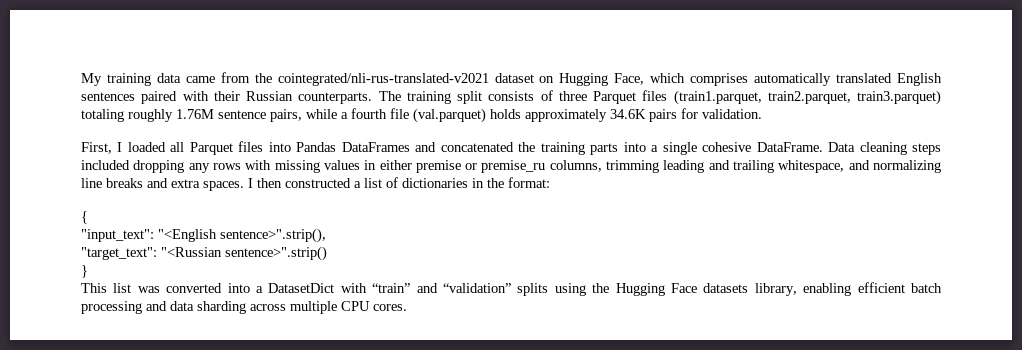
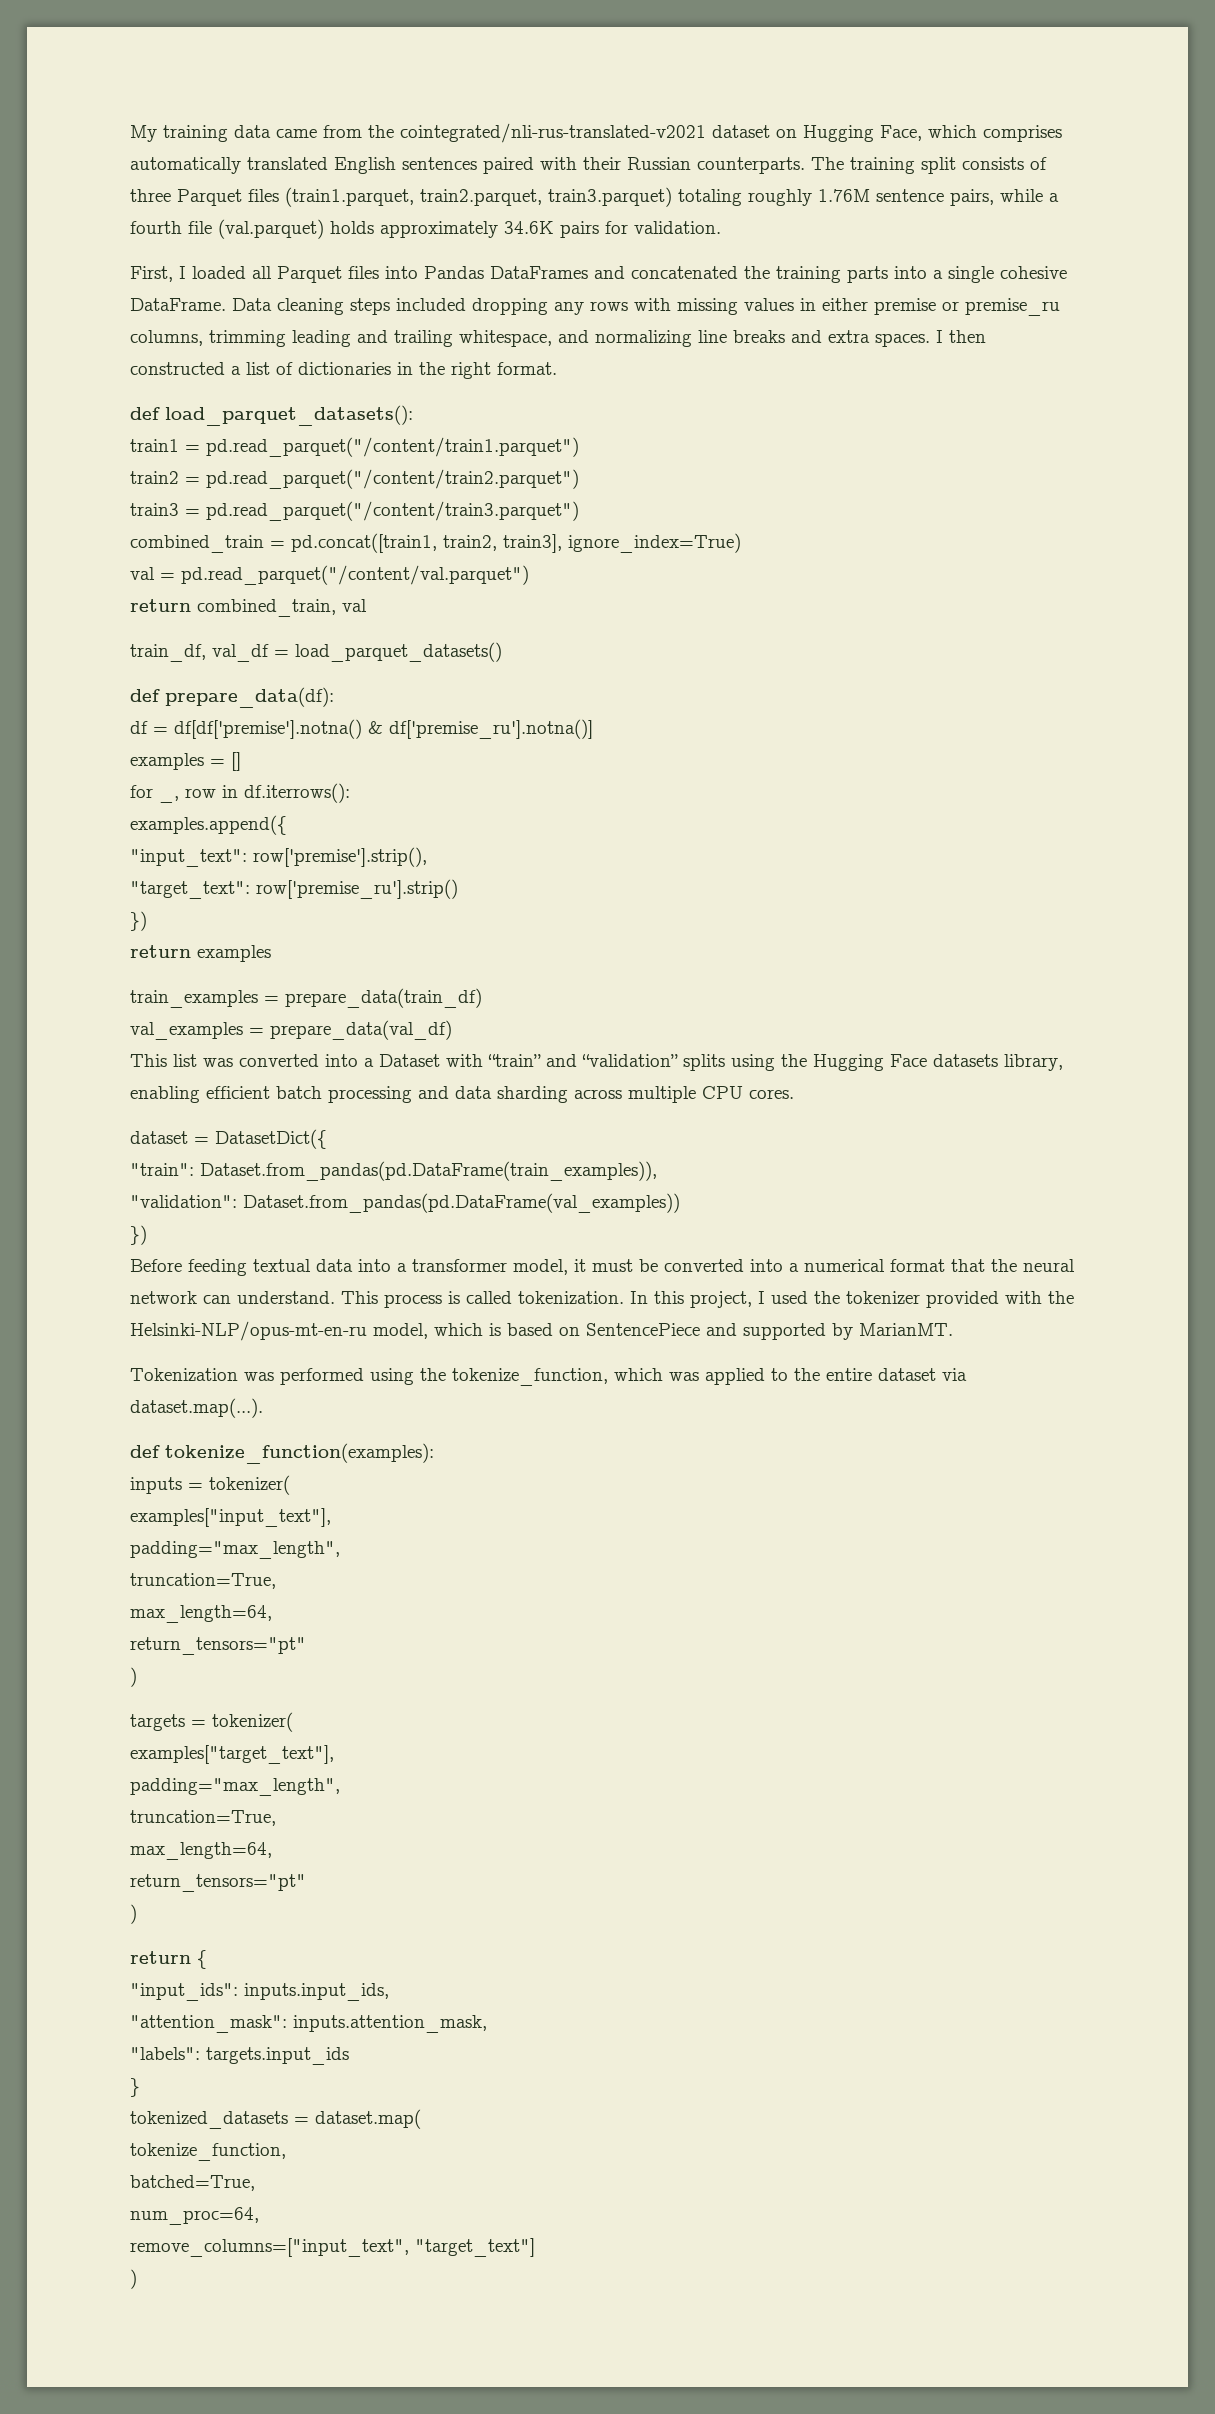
[508,177,550,188] [81,211,88,224] format: // { -> [451,362,557,379] [130,405,413,426] [130,437,579,457] [130,469,579,489] [130,501,579,521] [130,533,741,553] [130,565,529,585] [130,599,367,617] [130,642,502,662] [130,687,334,708] [130,719,593,739] [130,752,241,771] [130,783,350,803] [130,815,287,835] right format. // def load_parquet_datasets(): // train1 = pd.read_parquet("/content/train1.parquet") // train2 = pd.read_parquet("/content/train2.parquet") // train3 = pd.read_parquet("/content/train3.parquet") // combined_train = pd.concat([train1, train2, train3], ignore_index=True) // val = pd.read_parquet("/content/val.parquet") // return combined_train, val // train_df, val_df = load_parquet_datasets() // def prepare_data(df): // df = df[df['premise'].notna() & df['premise_ru'].notna()] // examples = [] // for _, row in df.iterrows(): // examples.append({
[158,228,326,243] "<English sentence>".strip(), -> [253,847,427,867] row['premise'].strip(),
[161,246,327,261] [81,265,88,278] "<Russian sentence>".strip() // } -> [256,879,458,899] [130,911,147,931] [130,945,271,962] [130,988,482,1008] [130,1020,452,1040] row['premise_ru'].strip() // }) // return examples // train_examples = prepare_data(train_df) // val_examples = prepare_data(val_df)
[268,283,335,293] DatasetDict -> [379,1054,440,1067] Dataset
(407, 307) none -> [130,1129,327,1149] [130,1161,657,1181] [130,1193,680,1213] [130,1225,147,1245] [130,1259,1075,1276] [130,1291,1074,1308] [130,1321,953,1341] [130,1368,967,1386] [130,1398,263,1418] [130,1443,434,1464] [130,1475,290,1495] [130,1508,331,1527] [130,1541,340,1559] [130,1573,276,1589] [130,1605,272,1623] [130,1637,306,1655] [130,1667,137,1687] [130,1712,293,1732] [130,1745,334,1764] [130,1778,340,1796] [130,1810,276,1826] [130,1842,272,1860] [130,1874,306,1892] [130,1904,137,1924] [130,1950,207,1969] [130,1983,389,2001] [130,2015,487,2033] [130,2047,349,2065] [130,2078,140,2097] [130,2109,421,2129] [130,2143,286,2161] [130,2175,255,2191] [130,2207,259,2225] [130,2238,535,2257] [130,2269,137,2289] // dataset = DatasetDict({ // "train": Dataset.from_pandas(pd.DataFrame(train_examples)), // "validation": Dataset.from_pandas(pd.DataFrame(val_examples)) // }) // Before feeding textual data into a transformer model, it must be converted into a numerical format that the neural network can understand. This process is called tokenization. In this project, I used the tokenizer provided with the Helsinki-NLP/opus-mt-en-ru model, which is based on SentencePiece and supported by MarianMT. // Tokenization was performed using the tokenize_function, which was applied to the entire dataset via dataset.map(...). // def tokenize_function(examples): // inputs = tokenizer( // examples["input_text"], // padding="max_length", // truncation=True, // max_length=64, // return_tensors="pt" // ) // targets = tokenizer( // examples["target_text"], // padding="max_length", // truncation=True, // max_length=64, // return_tensors="pt" // ) // return { // "input_ids": inputs.input_ids, // "attention_mask": inputs.attention_mask, // "labels": targets.input_ids // } // tokenized_datasets = dataset.map( // tokenize_function, // batched=True, // num_proc=64, // remove_columns=["input_text", "target_text"] // )

